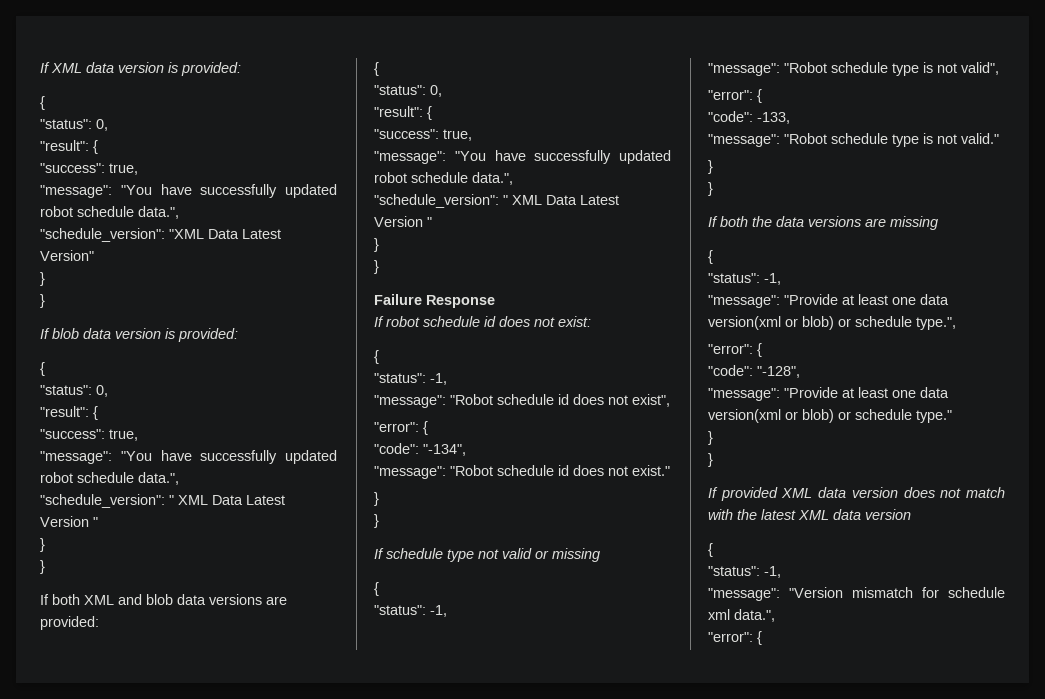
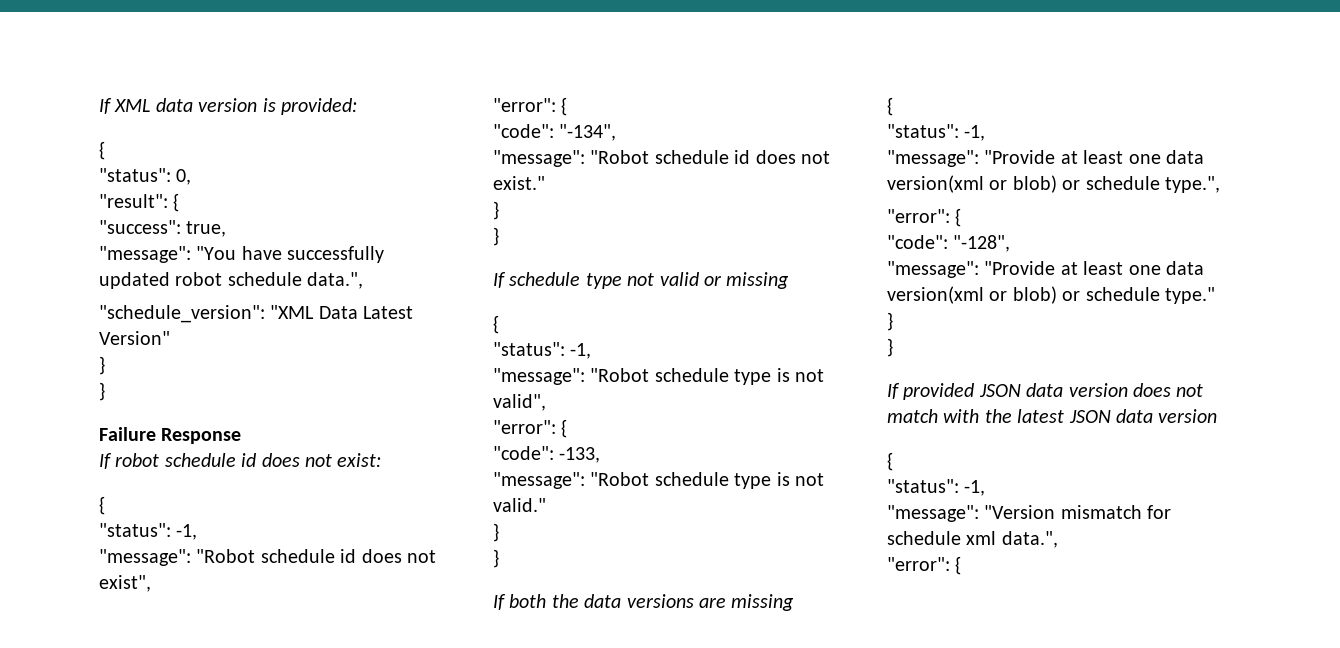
[40,328,238,342] [40,362,45,376] [40,385,108,397] [40,406,98,420] [40,429,138,441] [40,450,337,464] [40,472,179,485] [40,494,285,508] [40,516,98,527] [40,538,45,552] [40,560,45,574] [40,594,287,605] [40,616,99,630] [374,62,379,76] [374,85,442,97] [374,106,432,120] [374,129,472,141] [374,150,671,164] [374,172,513,185] [374,194,619,208] [374,216,432,227] [374,238,379,252] [374,260,379,274] // If blob data version is provided: // { // "status": 0, // "result": { // "success": true, // "message": "You have successfully updated robot schedule data.", // "schedule_version": " XML Data Latest Version " // } // } // If both XML and blob data versions are provided: // { // "status": 0, // "result": { // "success": true, // "message": "You have successfully updated robot schedule data.", // "schedule_version": " XML Data Latest Version " // } // } -> (105, 391) none
[781,488,813,498] XML -> [978,384,1021,397] JSON
[798,510,829,520] XML -> [1068,410,1111,423] JSON

